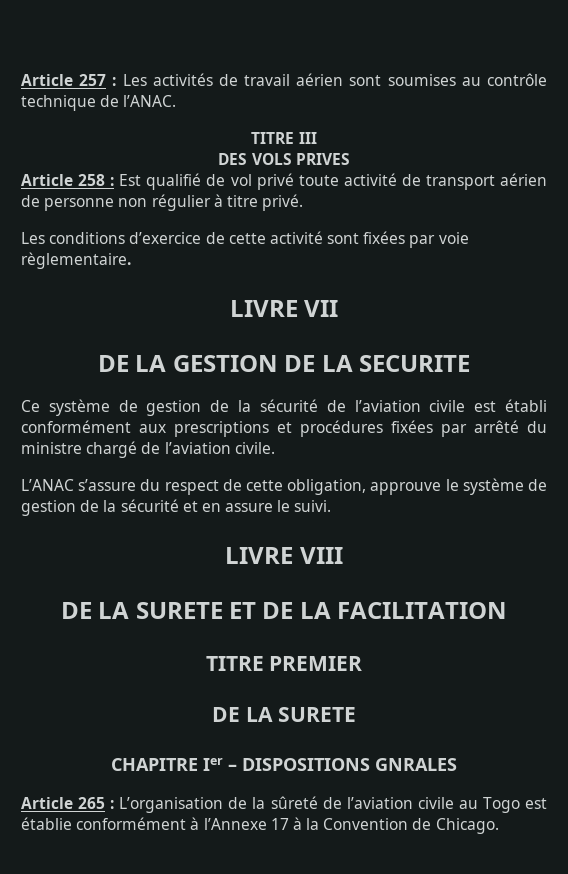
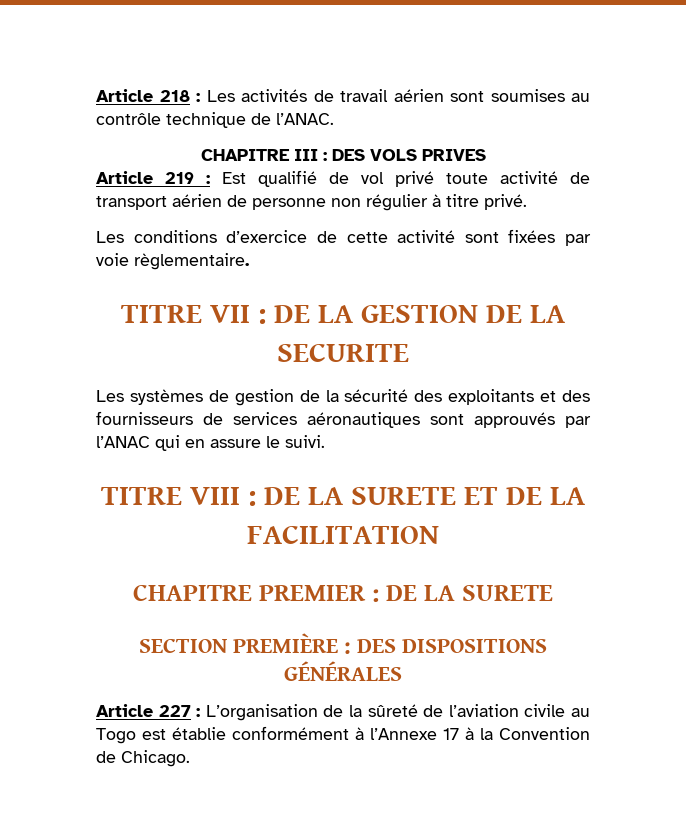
[21,74,107,86] Article 257 -> [96,89,190,102] Article 218
[251,132,295,144] TITRE -> [200,149,290,161] CHAPITRE
(317, 138) // -> [322,152,327,161] :
[78,174,106,186] 258 -> [165,172,194,184] 219
[229,300,298,317] LIVRE -> [120,305,202,323] TITRE
(339, 308) // -> [257,308,266,324] :
[21,399,547,416] [21,420,547,437] [21,441,275,458] [21,478,547,495] [21,499,198,516] Ce système de gestion de la sécurité de l’aviation civile est établi conformément aux prescriptions et procédures fixées par arrêté du ministre chargé de l’aviation civile. // L’ANAC s’assure du respect de cette obligation, approuve le système de gestion de la sécurité et -> [96,389,590,406] [96,411,591,428] [96,435,180,451] Les systèmes de gestion de la sécurité des exploitants et des fournisseurs de services aéronautiques sont approuvés par l’ANAC qui
[225,547,294,564] LIVRE -> [100,487,182,505] TITRE
(343, 555) // -> [247,490,256,506] :
[205,656,264,671] TITRE -> [132,584,252,601] CHAPITRE
(363, 663) // -> [371,589,379,602] :
[111,758,457,771] [21,797,106,809] CHAPITRE Ier – DISPOSITIONS GNRALES // Article 265 -> [138,633,548,654] [284,661,402,681] [96,704,191,717] SECTION PREMIÈRE : DES DISPOSITIONS GÉNÉRALES // Article 227

